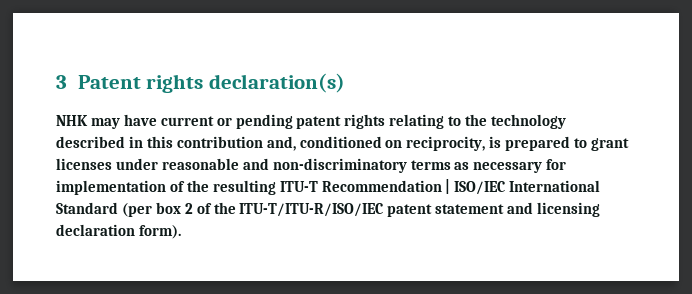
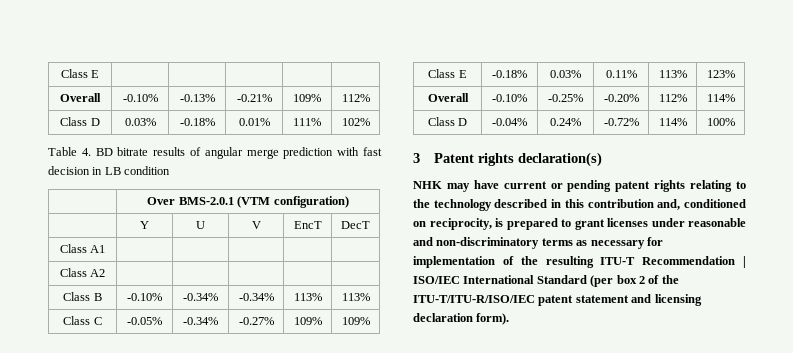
(56, 82) none -> [60,69,100,78] [60,93,101,102] [122,94,158,102] [179,94,215,102] [236,94,272,102] [293,94,321,102] [341,94,370,102] [60,117,100,126] [124,118,156,126] [179,118,215,126] [238,118,270,126] [293,118,321,126] [341,118,370,126] [48,147,383,159] [48,166,171,175] [147,196,349,208] [140,221,149,229] [196,221,205,229] [251,221,261,229] [293,221,322,229] [341,221,370,229] [59,244,106,253] [59,268,106,277] [63,292,102,301] [127,293,162,301] [183,293,218,301] [238,293,274,301] [293,293,322,301] [341,293,370,301] [63,316,102,325] [127,317,162,325] [183,317,218,325] [238,317,274,325] [293,317,322,325] [341,317,370,325] [428,69,467,78] [492,70,527,78] [550,70,581,78] [605,70,637,78] [658,70,687,78] [706,70,735,78] [427,93,469,102] [492,94,527,102] [548,94,583,102] [603,94,639,102] [658,94,687,102] [706,94,735,102] [427,117,468,126] [492,118,527,126] [550,118,581,126] [603,118,639,126] [658,118,687,126] [706,118,735,126] Class E | | | | | // Overall | -0.10% | -0.13% | -0.21% | 109% | 112% // Class D | 0.03% | -0.18% | 0.01% | 111% | 102% // Table 4. BD bitrate results of angular merge prediction with fast decision in LB condition // | Over BMS-2.0.1 (VTM configuration) // | Y | U | V | EncT | DecT // Class A1 | | | | | // Class A2 | | | | | // Class B | -0.10% | -0.34% | -0.34% | 113% | 113% // Class C | -0.05% | -0.34% | -0.27% | 109% | 109% // Class E | -0.18% | 0.03% | 0.11% | 113% | 123% // Overall | -0.10% | -0.25% | -0.20% | 112% | 114% // Class D | -0.04% | 0.24% | -0.72% | 114% | 100% //

